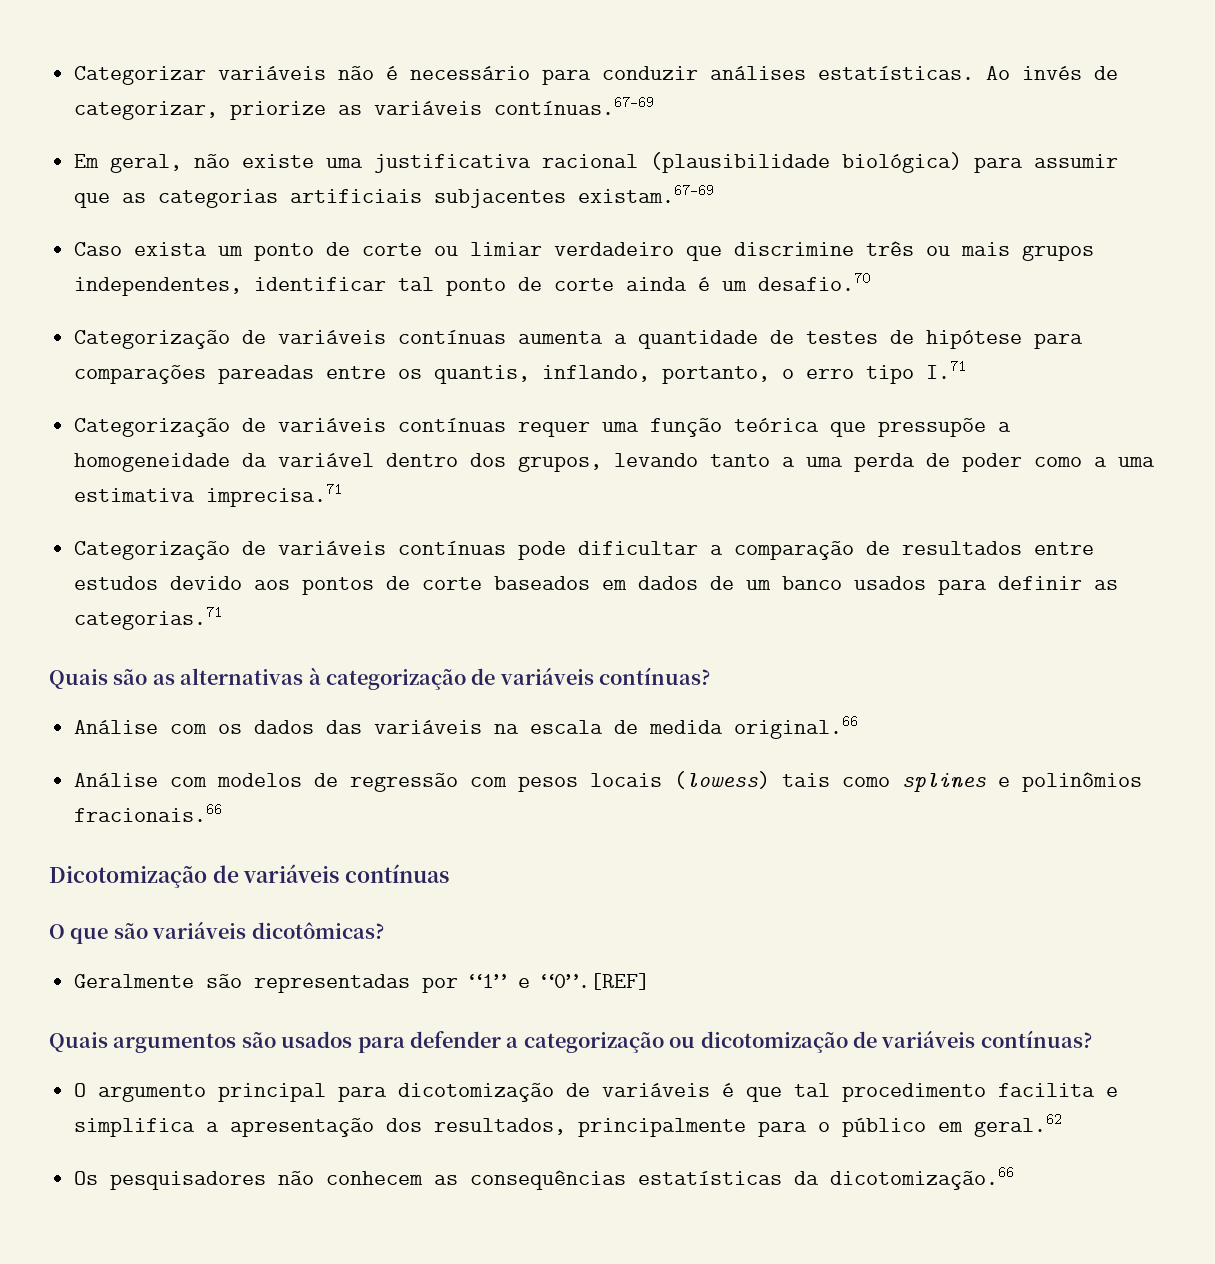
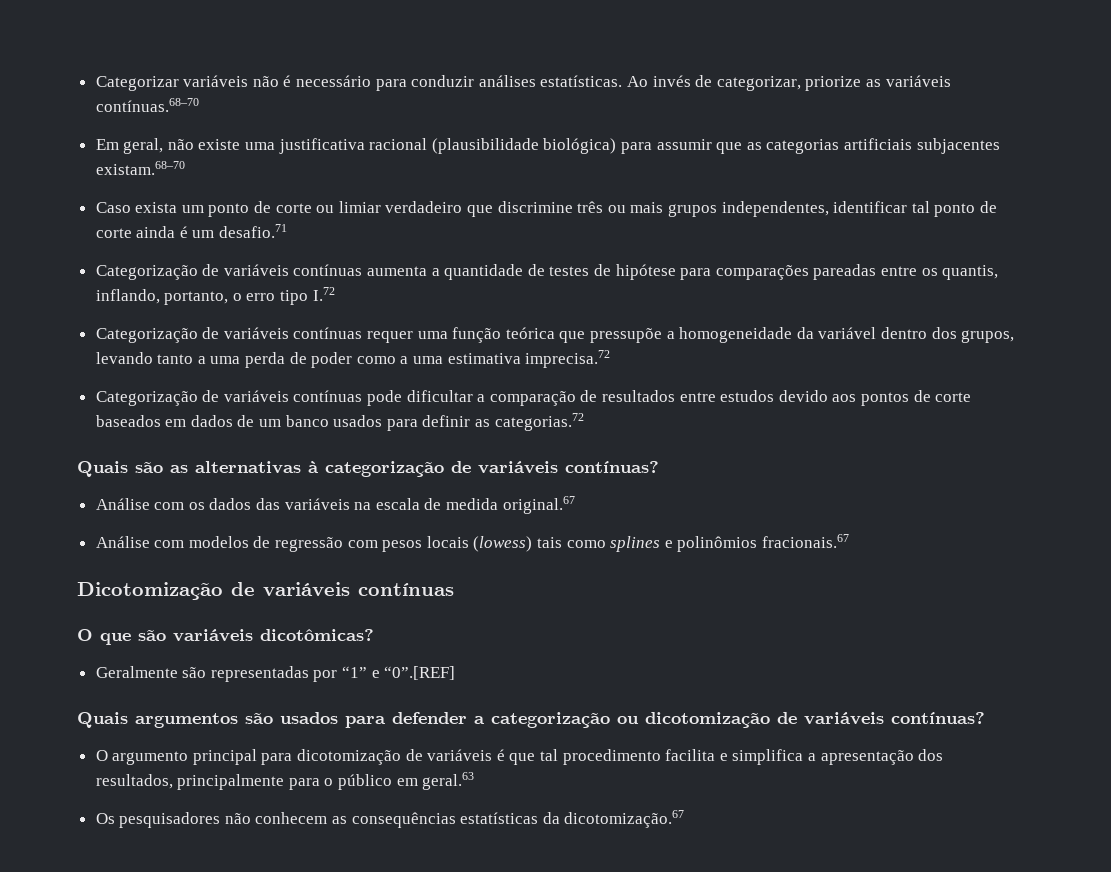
[494,96,655,115] contínuas.67–69 -> [95,98,199,112] contínuas.68–70
[578,184,715,203] existam.67–69 -> [95,161,185,175] existam.68–70
[758,272,871,291] desafio.70 -> [219,224,288,238] desafio.71
[926,360,967,379] I.71 -> [312,287,335,301] I.72
[206,483,343,507] imprecisa.71 -> [525,350,611,368] imprecisa.72
[74,606,223,630] categorias.71 -> [494,413,584,431] categorias.72
[734,715,859,739] original.66 -> [502,496,575,514] original.67
[74,803,223,822] fracionais.66 -> [761,534,849,548] fracionais.67
[974,1113,1063,1137] geral.62 -> [422,772,475,790] geral.63
[830,1166,1015,1190] dicotomização.66 -> [564,810,685,828] dicotomização.67

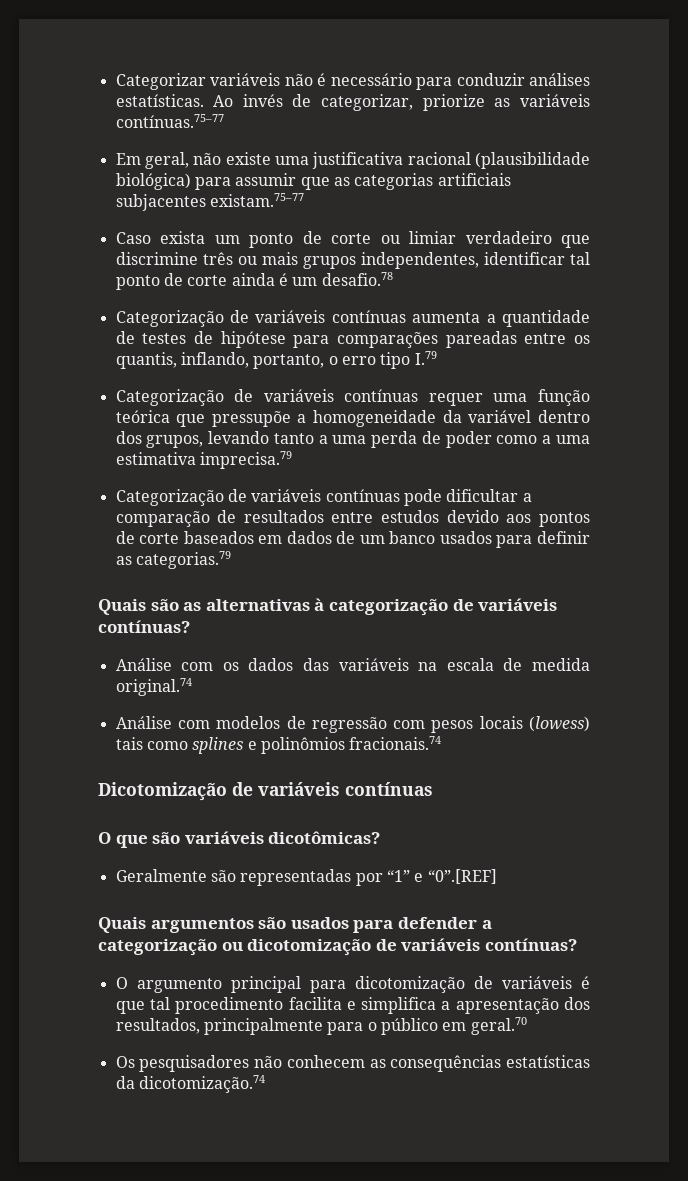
[95,98,199,112] contínuas.68–70 -> [115,114,224,128] contínuas.75–77
[95,161,185,175] existam.68–70 -> [209,193,304,207] existam.75–77
[219,224,288,238] desafio.71 -> [321,272,393,286] desafio.78
[312,287,335,301] I.72 -> [414,351,437,365] I.79
[525,350,611,368] imprecisa.72 -> [199,451,292,469] imprecisa.79
[494,413,584,431] categorias.72 -> [135,551,231,569] categorias.79
[502,496,575,514] original.67 -> [115,678,192,696] original.74
[761,534,849,548] fracionais.67 -> [349,736,442,750] fracionais.74
[422,772,475,790] geral.63 -> [470,1017,527,1035] geral.70
[564,810,685,828] dicotomização.67 -> [138,1075,265,1093] dicotomização.74

